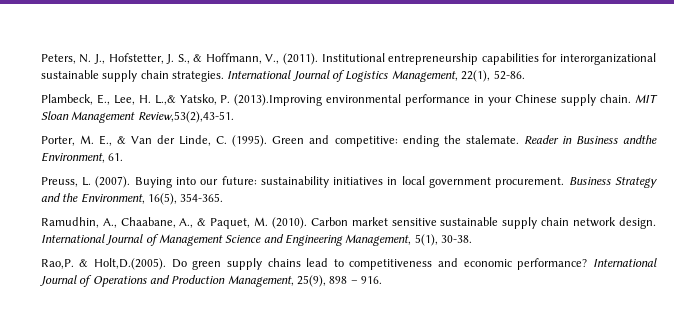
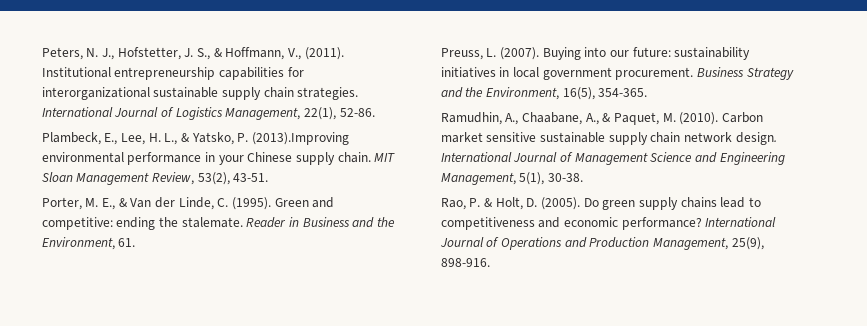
[154,95,176,105] L.,& -> [164,133,191,145] L., &
[137,111,234,123] Review,53(2),43-51. -> [152,172,269,185] Review, 53(2), 43-51.
[622,135,657,144] andthe -> [352,217,395,228] and the
[40,258,167,270] Rao,P. & Holt,D.(2005). -> [440,197,581,210] Rao, P. & Holt, D. (2005).
[329,276,383,284] 898 – 916. -> [440,258,490,267] 898-916.

